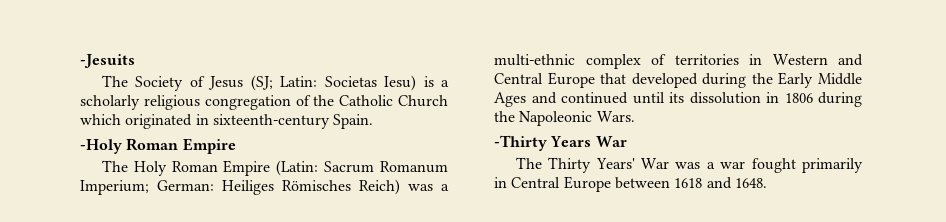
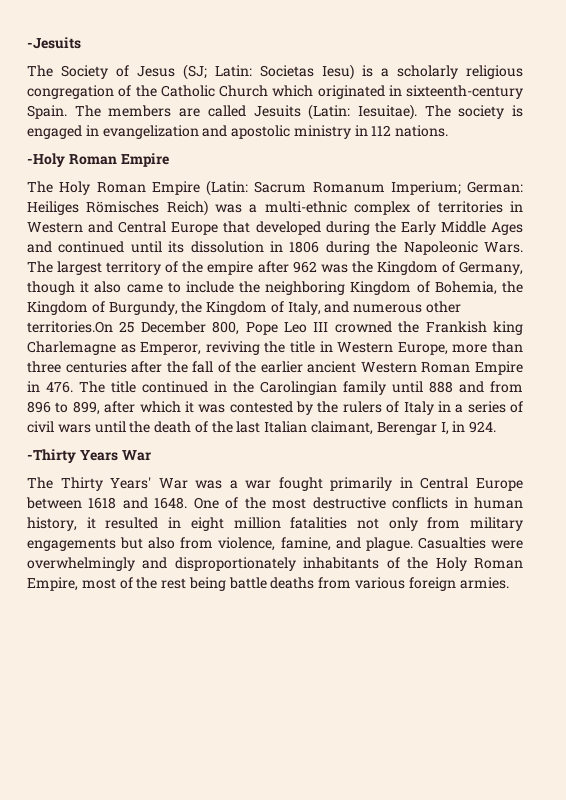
(374, 121) none -> [74,104,523,120] [27,125,449,139] The members are called Jesuits (Latin: Iesuitae). The society is engaged in evangelization and apostolic ministry in 112 nations.
(635, 116) none -> [27,261,523,275] [27,281,523,295] [27,301,462,315] [27,321,523,335] [27,341,524,355] [27,361,523,375] [27,381,523,395] [27,401,523,415] [27,421,497,435] The largest territory of the empire after 962 was the Kingdom of Germany, though it also came to include the neighboring Kingdom of Bohemia, the Kingdom of Burgundy, the Kingdom of Italy, and numerous other territories.On 25 December 800, Pope Leo III crowned the Frankish king Charlemagne as Emperor, reviving the title in Western Europe, more than three centuries after the fall of the earlier ancient Western Roman Empire in 476. The title continued in the Carolingian family until 888 and from 896 to 899, after which it was contested by the rulers of Italy in a series of civil wars until the death of the last Italian claimant, Berengar I, in 924.
(767, 183) none -> [193,497,523,509] [27,517,523,531] [27,537,523,551] [27,557,523,571] [27,577,509,591] One of the most destructive conflicts in human history, it resulted in eight million fatalities not only from military engagements but also from violence, famine, and plague. Casualties were overwhelmingly and disproportionately inhabitants of the Holy Roman Empire, most of the rest being battle deaths from various foreign armies.

